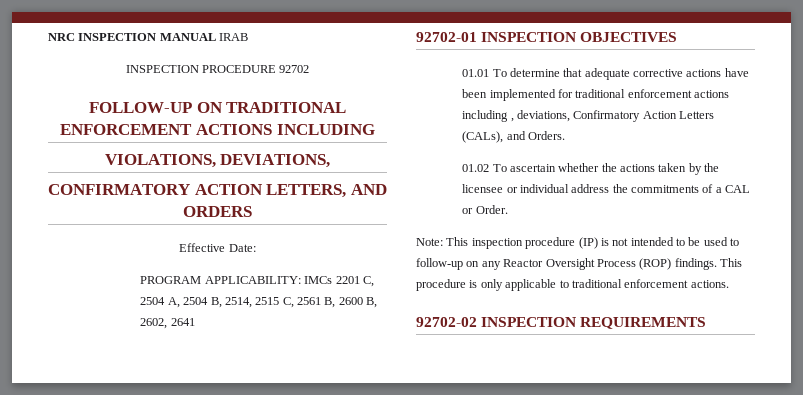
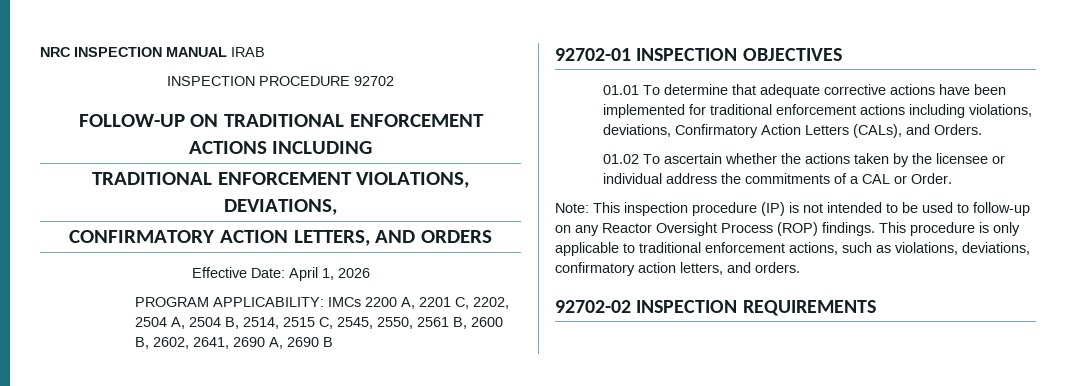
(375, 129) none -> [91,172,352,185] TRADITIONAL ENFORCEMENT
(256, 248) none -> [288,267,370,281] April 1, 2026
(333, 280) none -> [365,297,416,309] 2200 A,
(374, 281) none -> [473,297,510,309] 2202,
(294, 302) none -> [337,317,414,329] 2545, 2550,
[170,318,195,326] 2641 -> [193,337,334,349] 2641, 2690 A, 2690 B
[510,118,514,122] , -> [968,104,1032,117] violations,
[690,280,729,288] actions. -> [789,242,1030,255] [555,262,800,276] actions, such as violations, deviations, confirmatory action letters, and orders.

